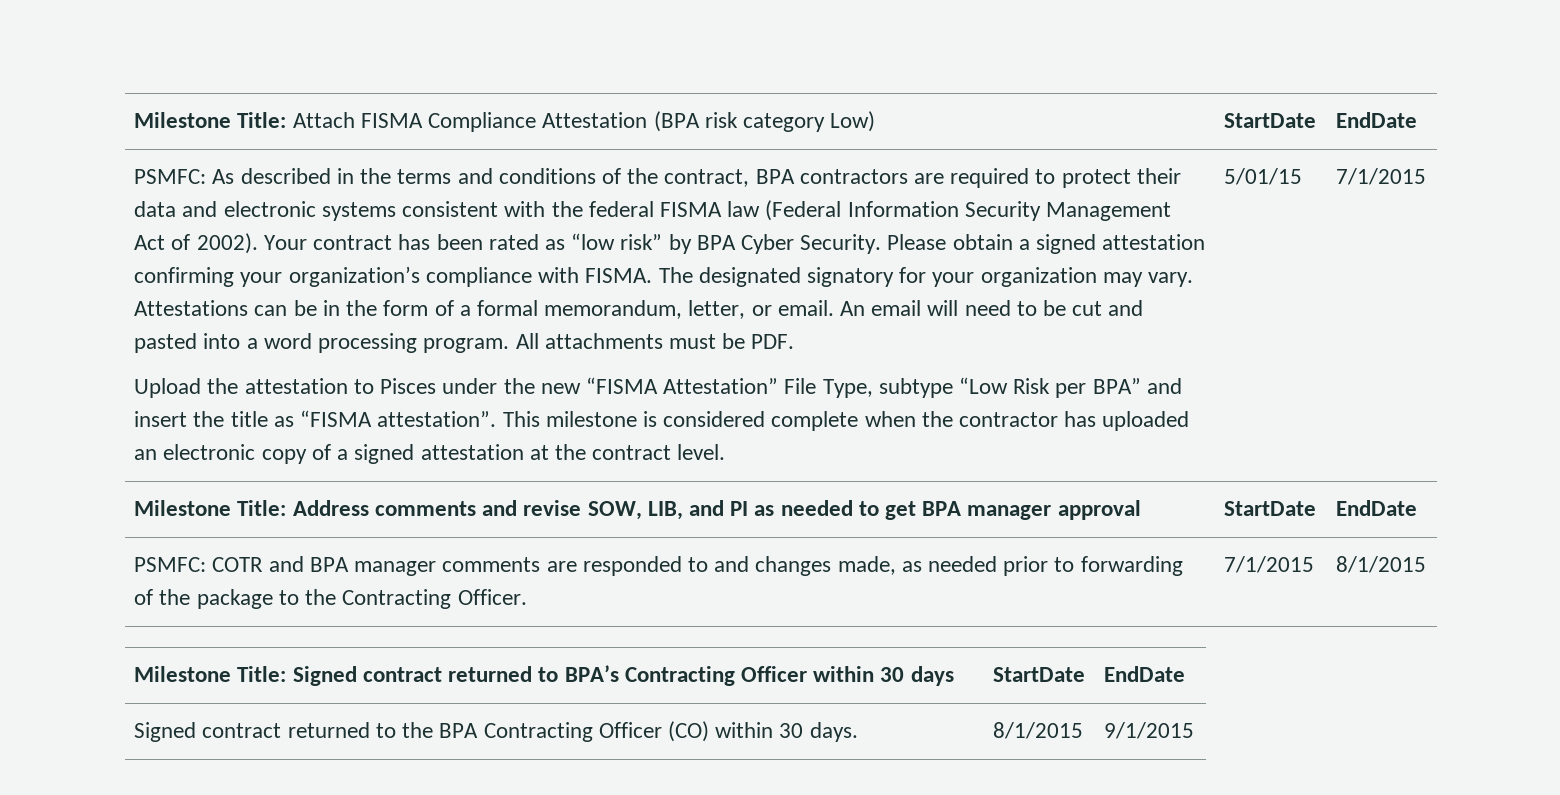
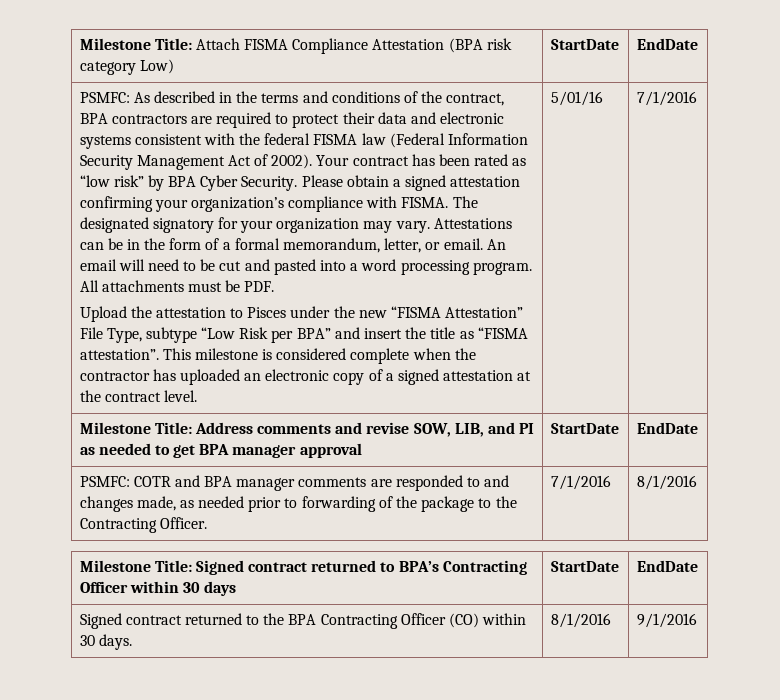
[1224,168,1303,185] [1336,168,1427,185] 5/01/15 | 7/1/2015 -> [550,91,603,106] [636,91,697,106] 5/01/16 | 7/1/2016
[1224,556,1315,573] [1336,556,1427,573] 7/1/2015 | 8/1/2015 -> [550,475,611,490] [636,475,697,490] 7/1/2016 | 8/1/2016
[993,722,1084,739] [1104,722,1195,739] 8/1/2015 | 9/1/2015 -> [550,613,611,628] [636,613,697,628] 8/1/2016 | 9/1/2016

